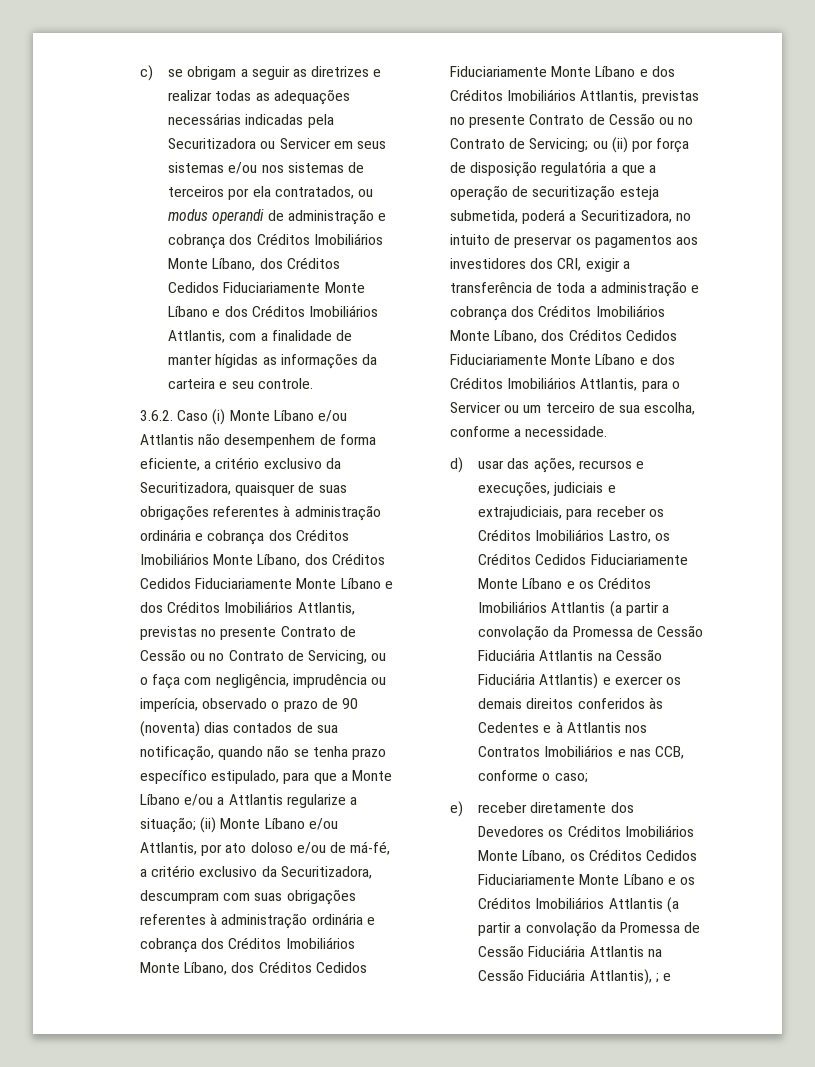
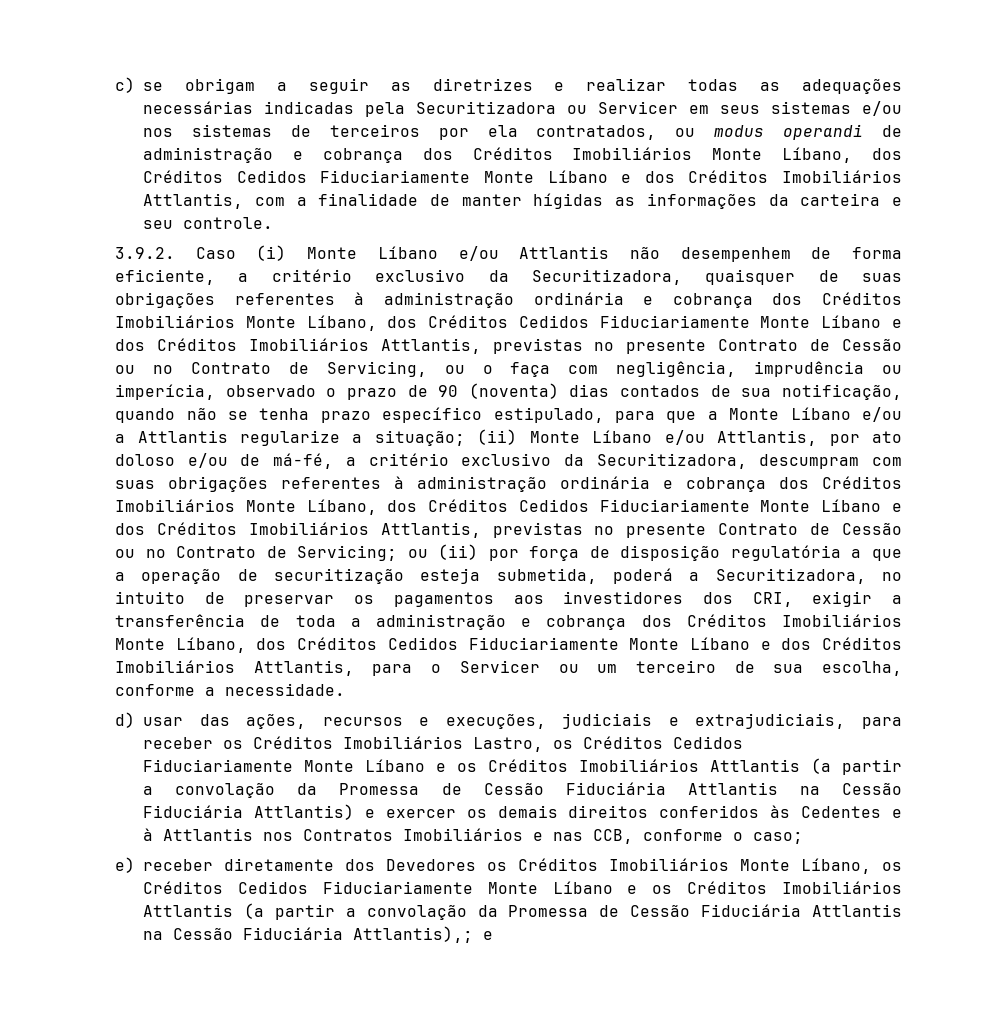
[140,410,174,421] 3.6.2. -> [115,247,176,259] 3.9.2.
[589,969,659,985] Attlantis), ; -> [353,926,474,943] Attlantis),;

